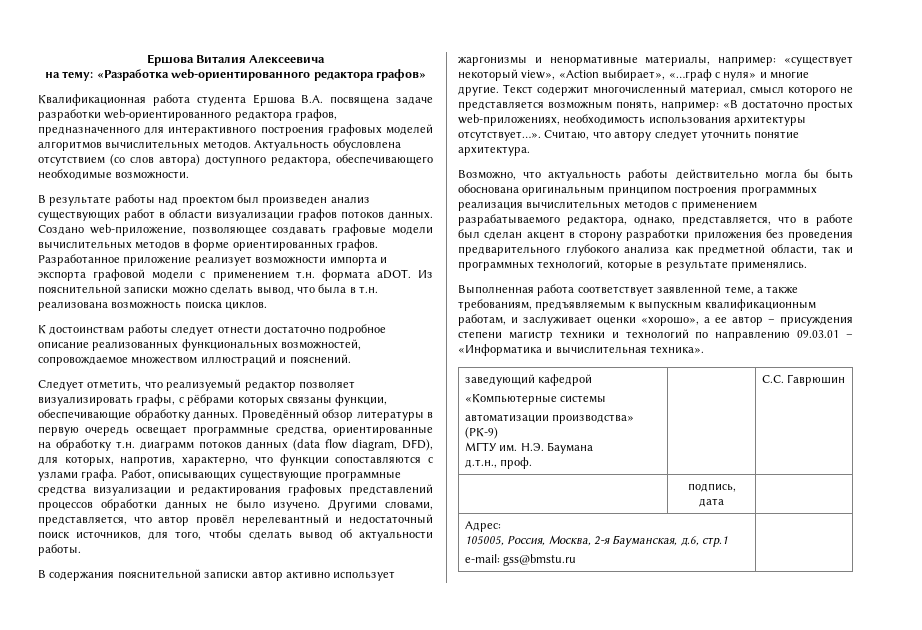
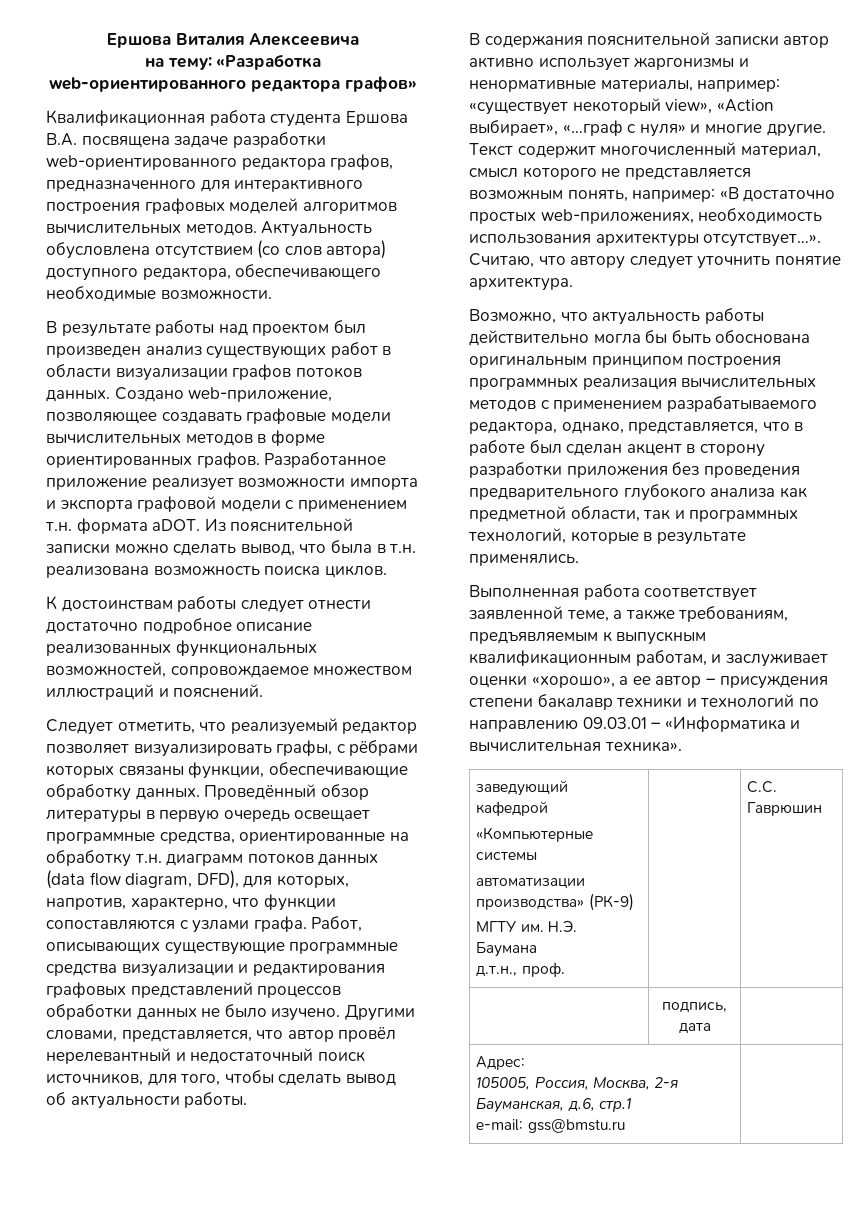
[508,331,553,341] магистр -> [537,694,613,710] бакалавр

